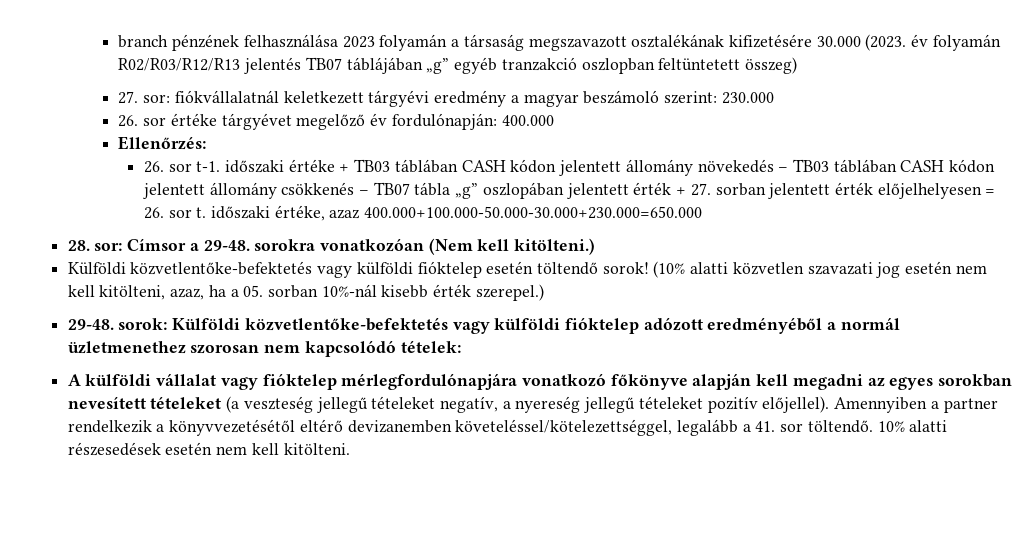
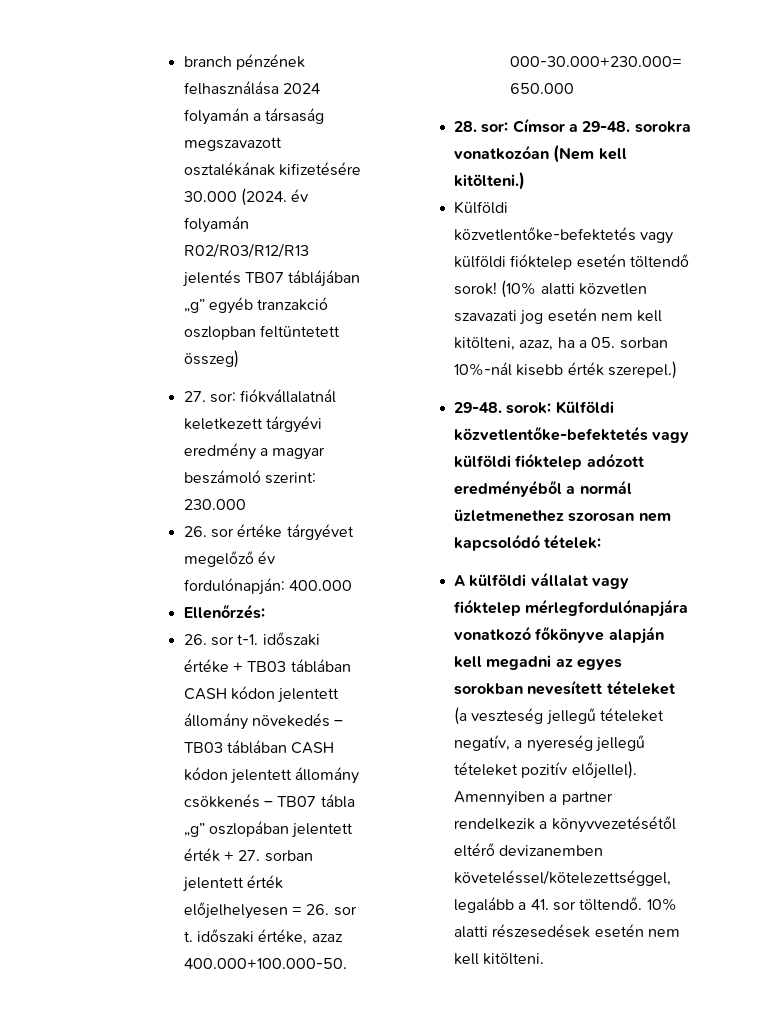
[342,36,375,48] 2023 -> [283,83,321,94] 2024
[865,34,907,51] (2023. -> [241,188,288,206] (2024.

